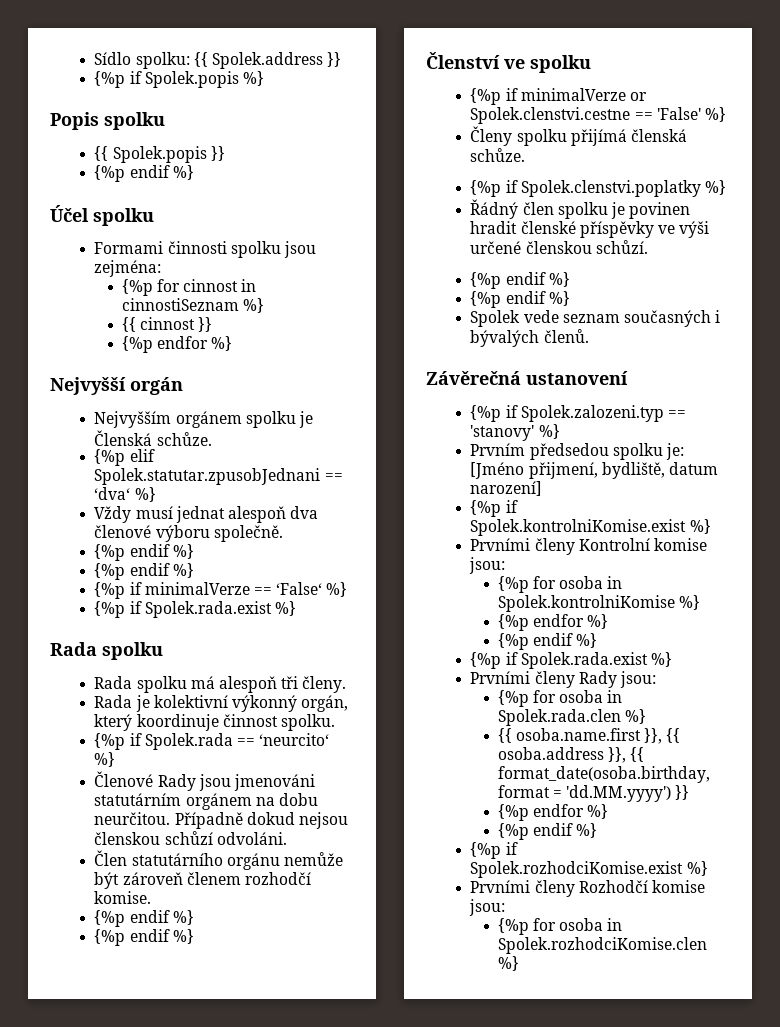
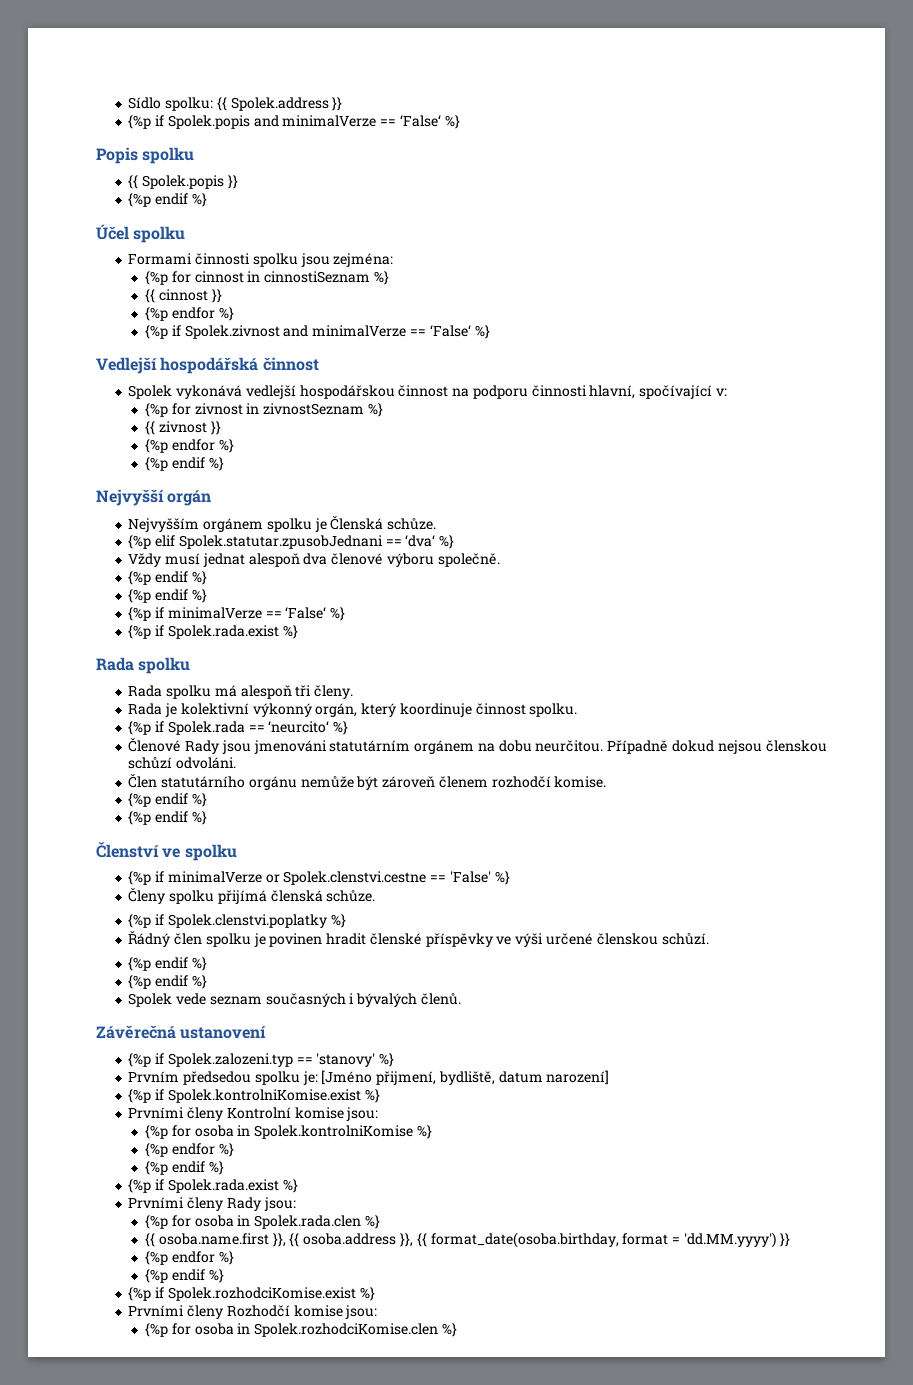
(239, 79) none -> [253,115,441,127] and minimalVerze == ‘False‘
(232, 343) none -> [145,325,490,339] [96,357,319,374] [128,385,728,399] [145,403,383,417] [145,421,221,435] [145,439,234,453] [145,457,224,471] // {%p if Spolek.zivnost and minimalVerze == ‘False‘ %} // Vedlejší hospodářská činnost // Spolek vykonává vedlejší hospodářskou činnost na podporu činnosti hlavní, spočívající v: // {%p for zivnost in zivnostSeznam %} // {{ zivnost }} // {%p endfor %} // {%p endif %}

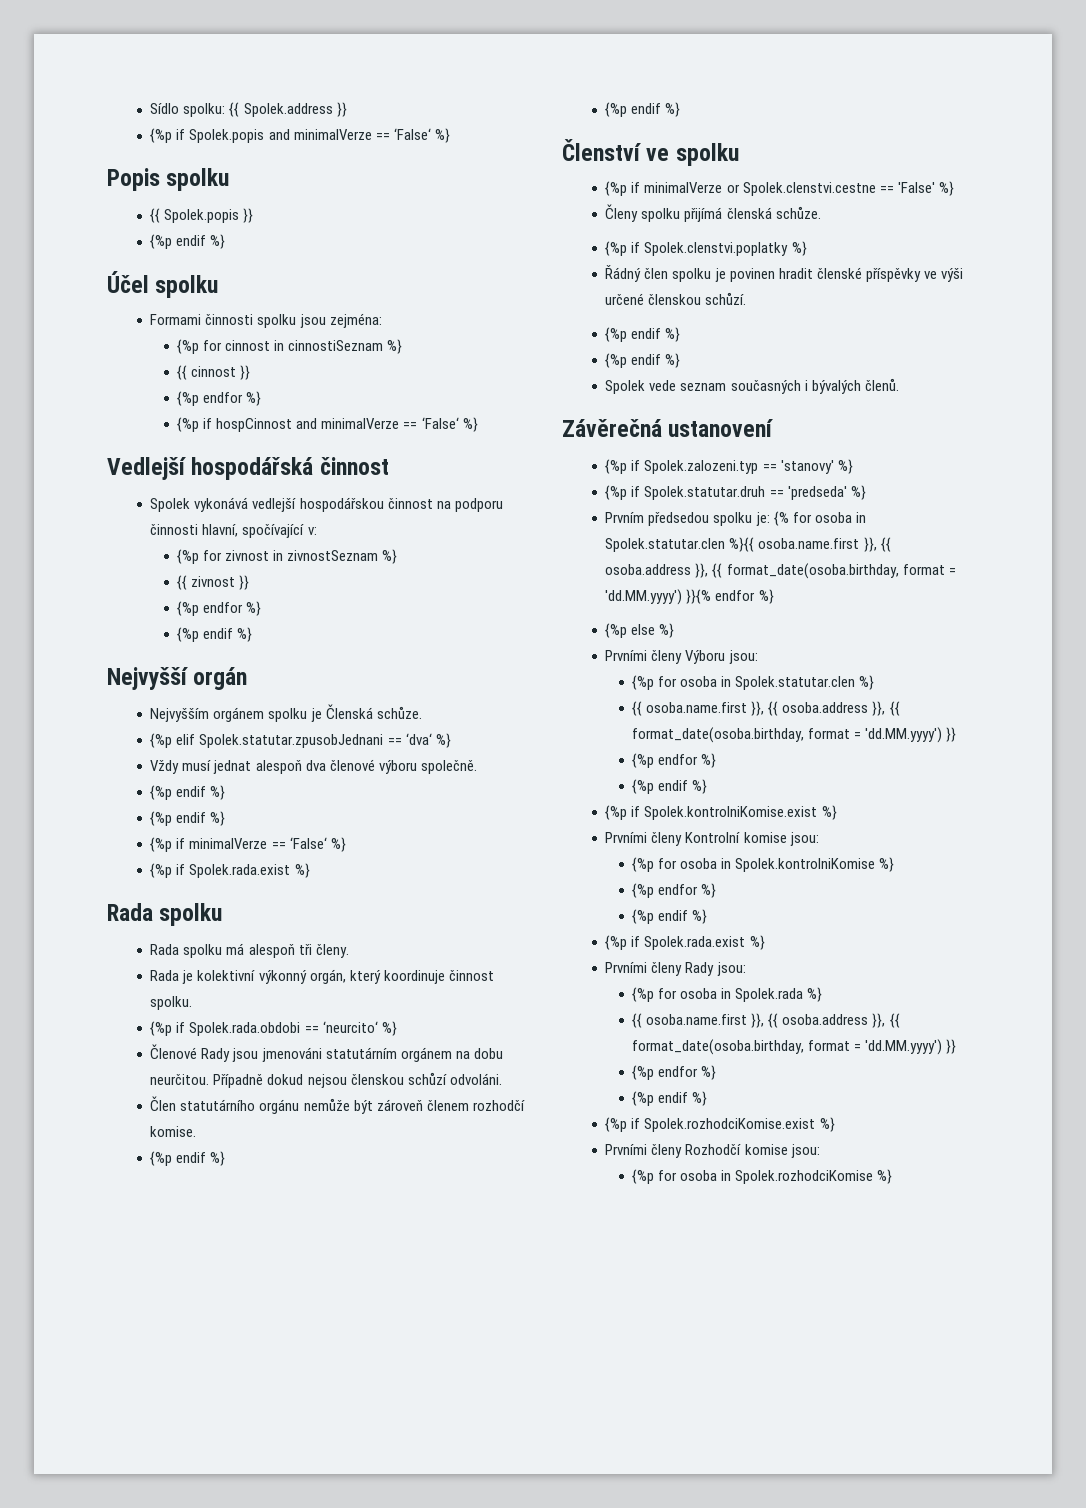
[184,325,280,339] Spolek.zivnost -> [216,418,293,432] hospCinnost
[167,721,245,735] Spolek.rada -> [189,1022,301,1036] Spolek.rada.obdobi
[128,1070,610,1085] Prvním předsedou spolku je: [Jméno přijmení, bydliště, datum narození] -> [605,485,866,500] [605,511,866,526] [605,537,891,552] [605,563,956,579] [605,589,774,605] [605,623,675,638] [605,650,758,664] [632,675,875,690] [632,701,900,716] [632,727,957,743] [632,753,717,768] [632,779,708,794] {%p if Spolek.statutar.druh == 'predseda' %} // Prvním předsedou spolku je: {% for osoba in Spolek.statutar.clen %}{{ osoba.name.first }}, {{ osoba.address }}, {{ format_date(osoba.birthday, format = 'dd.MM.yyyy') }}{% endfor %} // {%p else %} // Prvními členy Výboru jsou: // {%p for osoba in Spolek.statutar.clen %} // {{ osoba.name.first }}, {{ osoba.address }}, {{ format_date(osoba.birthday, format = 'dd.MM.yyyy') }} // {%p endfor %} // {%p endif %}
[254,1215,362,1229] Spolek.rada.clen -> [735,988,804,1002] Spolek.rada
[254,1323,439,1337] Spolek.rozhodciKomise.clen -> [735,1170,874,1184] Spolek.rozhodciKomise

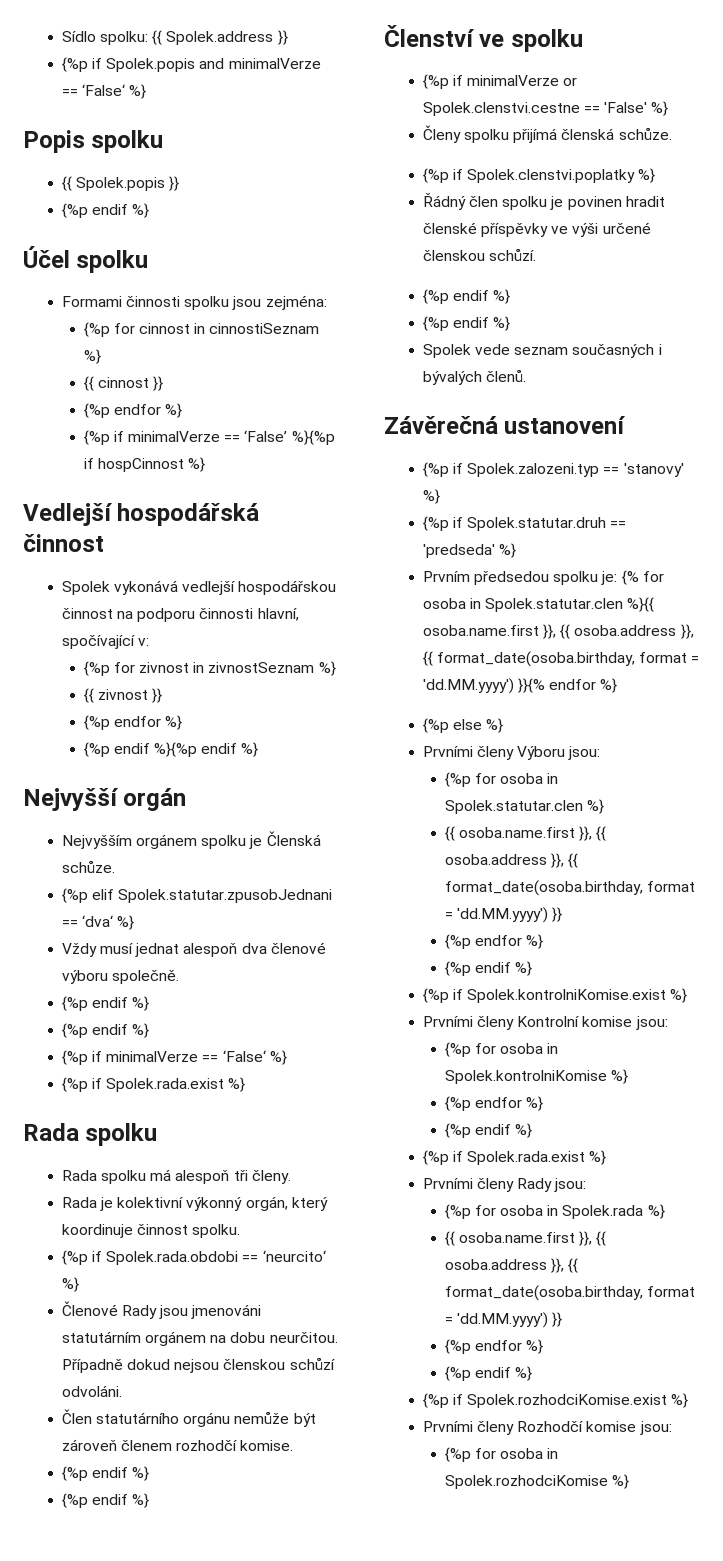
[216,417,459,432] hospCinnost and minimalVerze == ‘False‘ -> [128,430,335,445] [83,458,184,472] minimalVerze == ‘False’ %}{%p if hospCinnost
(234, 633) none -> [154,742,238,757] %}{%p endif

